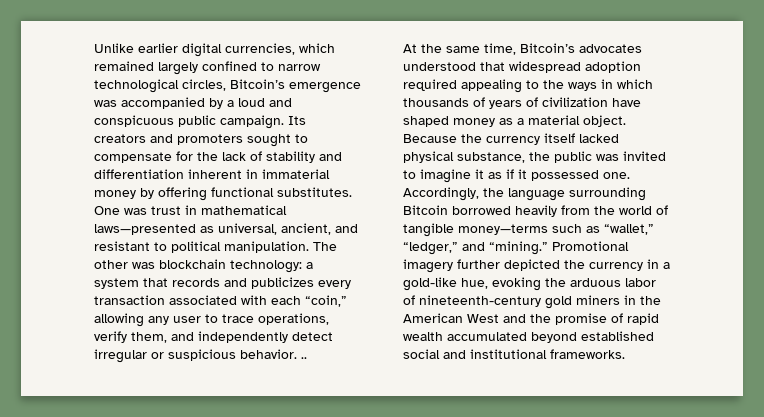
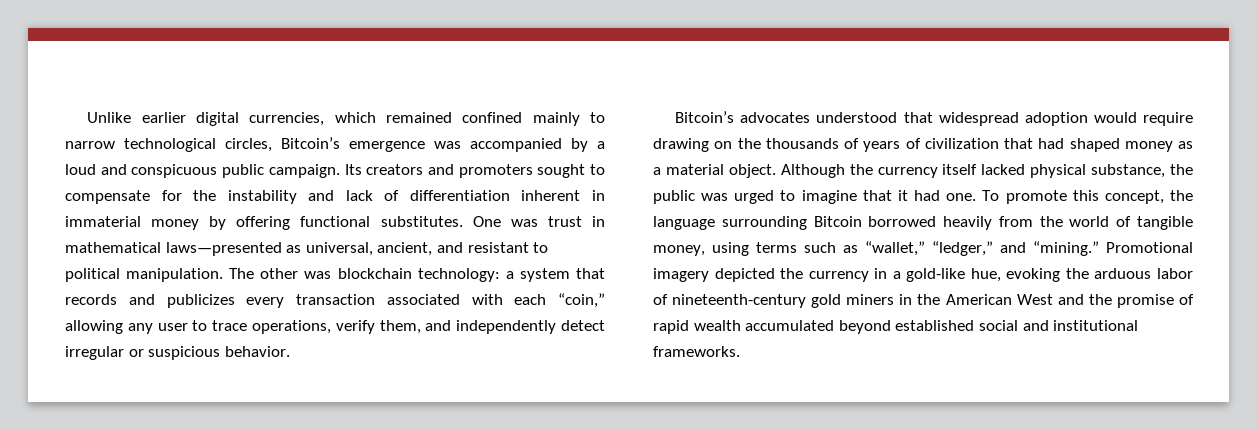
[158,61,257,75] largely confined -> [462,112,580,126] confined mainly
[222,151,342,163] lack of stability and -> [227,190,400,204] instability and lack of
[301,357,307,359] [403,43,516,55] .. // At the same time, -> (290, 351) //
[403,79,653,93] required appealing to the ways in which -> [1093,112,1193,126] [653,138,761,152] would require drawing on the
[612,98,641,107] have -> [1004,138,1065,149] that had
[403,134,457,143] Because -> [780,164,845,178] Although
[623,151,666,161] invited -> [734,190,775,204] urged
[475,169,630,181] [403,187,479,201] it as if it possessed one. Accordingly, -> [862,190,1164,204] that it had one. To promote this concept,
[458,224,548,235] money—terms -> [653,242,797,256] money, using terms
[457,259,500,269] further -> (709, 275) none

